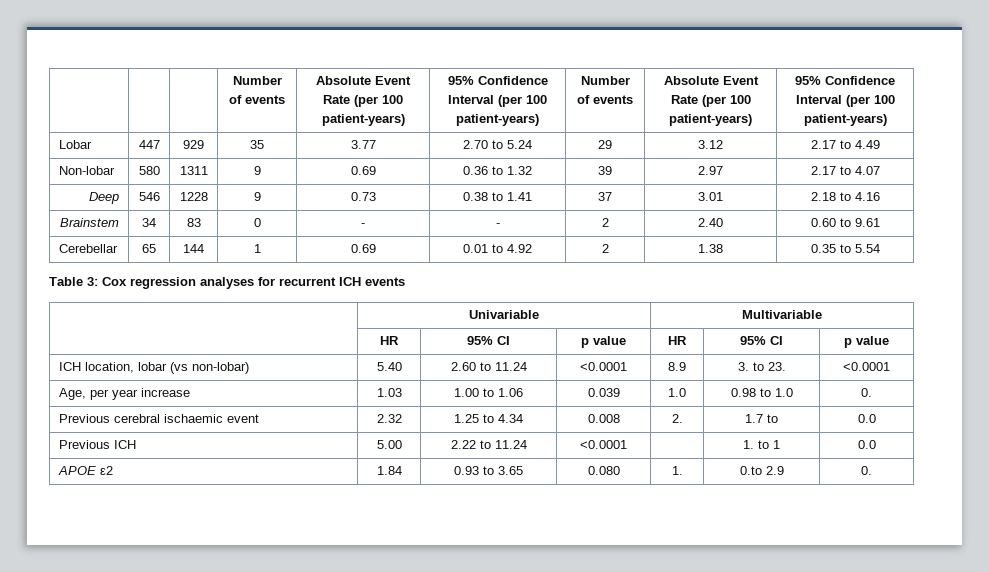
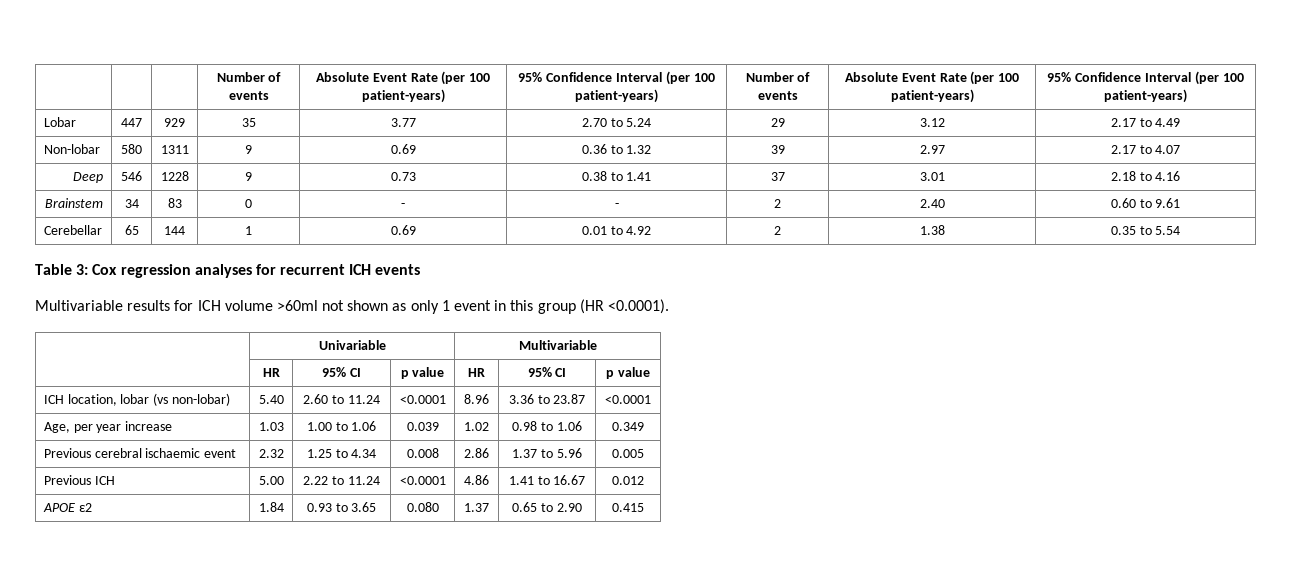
(405, 281) none -> [35,299,669,314] // Multivariable results for ICH volume >60ml not shown as only 1 event in this group (HR <0.0001).
[668,362,686,371] [737,362,786,371] 8.9 | 3. to 23. -> [464,394,489,404] [508,394,586,404] 8.96 | 3.36 to 23.87
[668,388,686,397] 1.0 -> [464,422,489,431] 1.02
[774,388,793,397] [861,388,872,397] 1.0 | 0. -> [556,421,582,431] [612,422,644,431] 1.06 | 0.349
[671,414,683,423] [745,414,778,423] [857,414,876,423] 2. | 1.7 to | 0.0 -> [464,448,489,458] [512,448,582,458] [612,449,644,458] 2.86 | 1.37 to 5.96 | 0.005
[743,440,780,449] [857,440,876,449] | 1. to 1 | 0.0 -> [464,475,489,485] [508,475,586,485] [612,476,644,485] 4.86 | 1.41 to 16.67 | 0.012
[671,466,683,475] [739,466,784,475] [861,466,872,475] 1. | 0.to 2.9 | 0. -> [464,503,489,512] [512,502,582,512] [612,503,644,512] 1.37 | 0.65 to 2.90 | 0.415

